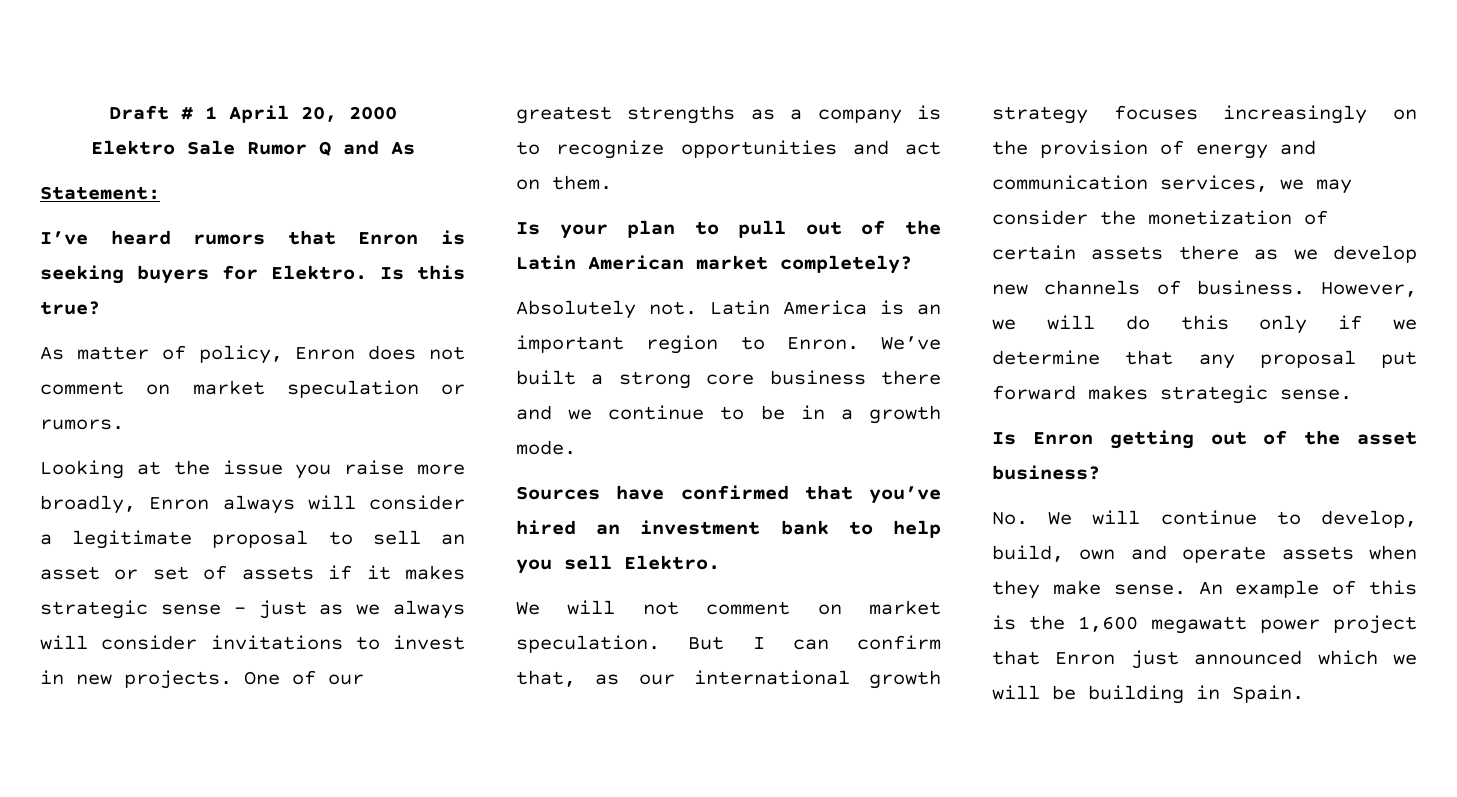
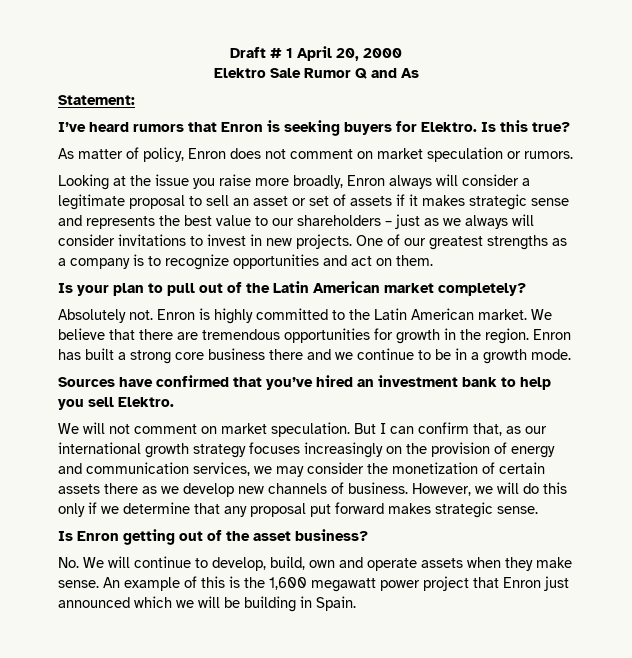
(221, 609) none -> [58,215,381,229] and represents the best value to our shareholders
[710,300,941,315] [516,335,941,354] Latin America is an important region to Enron. We’ve -> [157,308,552,324] [58,328,571,344] [58,349,81,360] Enron is highly committed to the Latin American market. We believe that there are tremendous opportunities for growth in the region. Enron has

